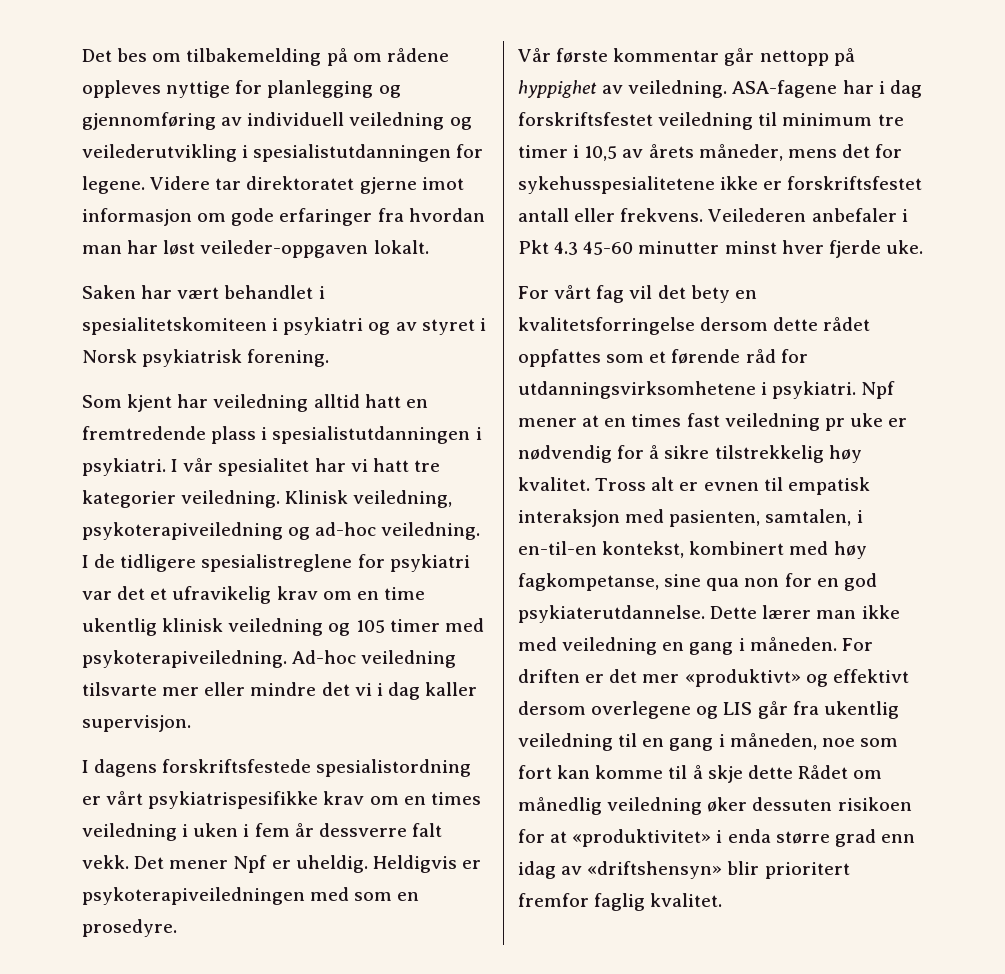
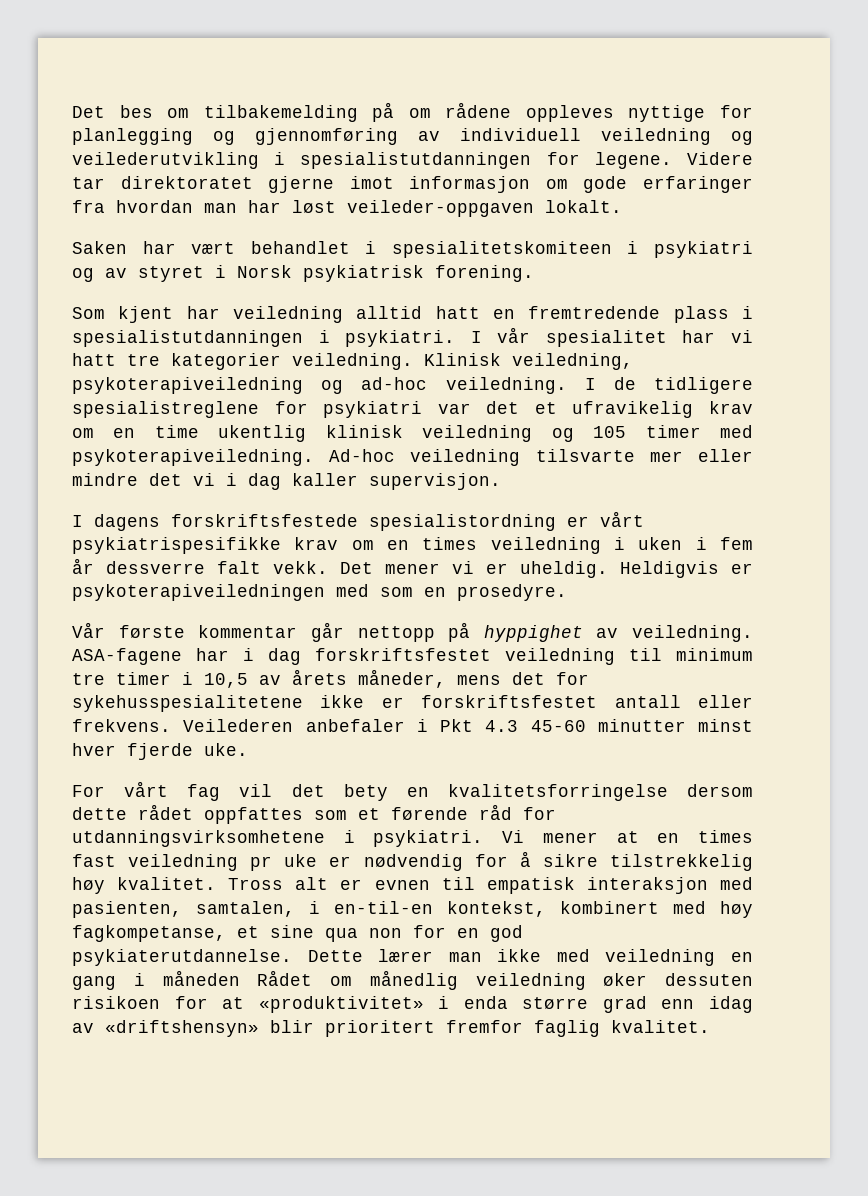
[233,855,268,873] Npf -> [452,561,474,574] vi
[861,381,896,399] Npf -> [502,830,525,843] Vi
(659, 582) none -> [237,926,259,938] et
[749,637,873,651] [518,669,909,687] [518,701,899,719] [518,733,898,751] [518,765,793,783] måneden. For driften er det mer «produktivt» og effektivt dersom overlegene og LIS går fra ukentlig veiledning til en gang i måneden, noe som fort kan komme til å skje dette -> [162,970,240,986] måneden

